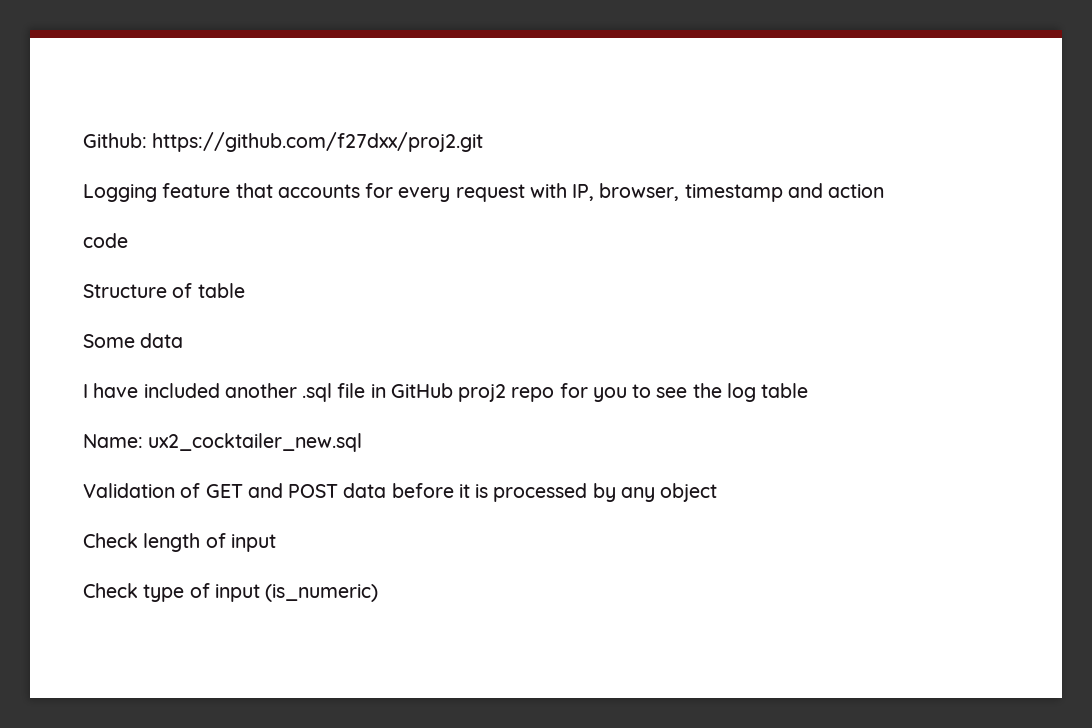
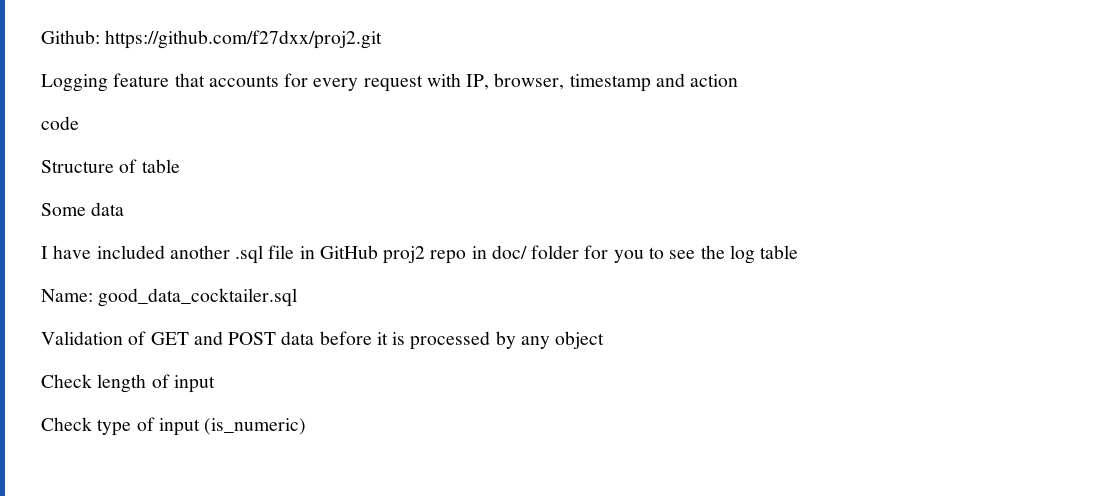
(555, 394) none -> [471,245,580,259] in doc/ folder
[148,433,363,452] ux2_cocktailer_new.sql -> [98,288,298,307] good_data_cocktailer.sql

